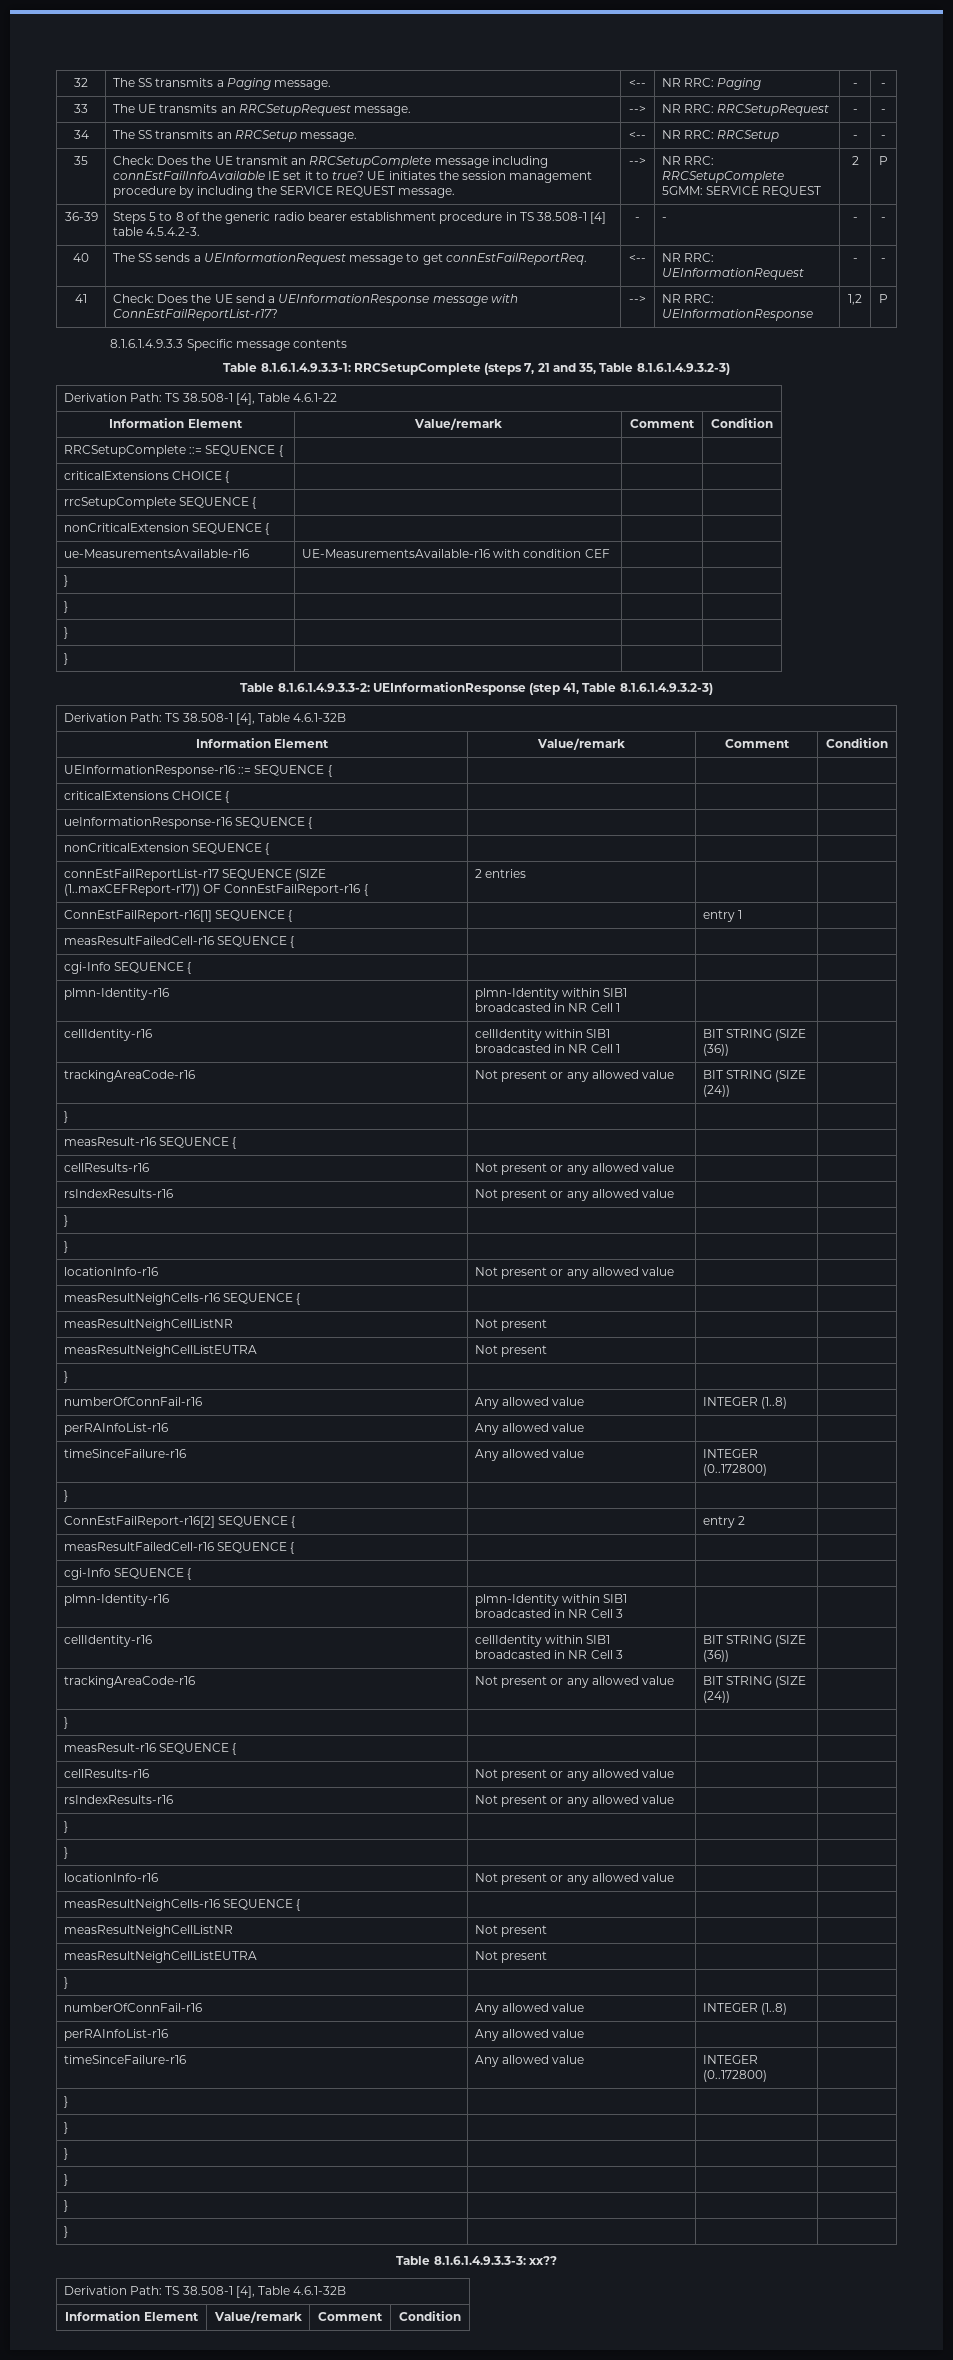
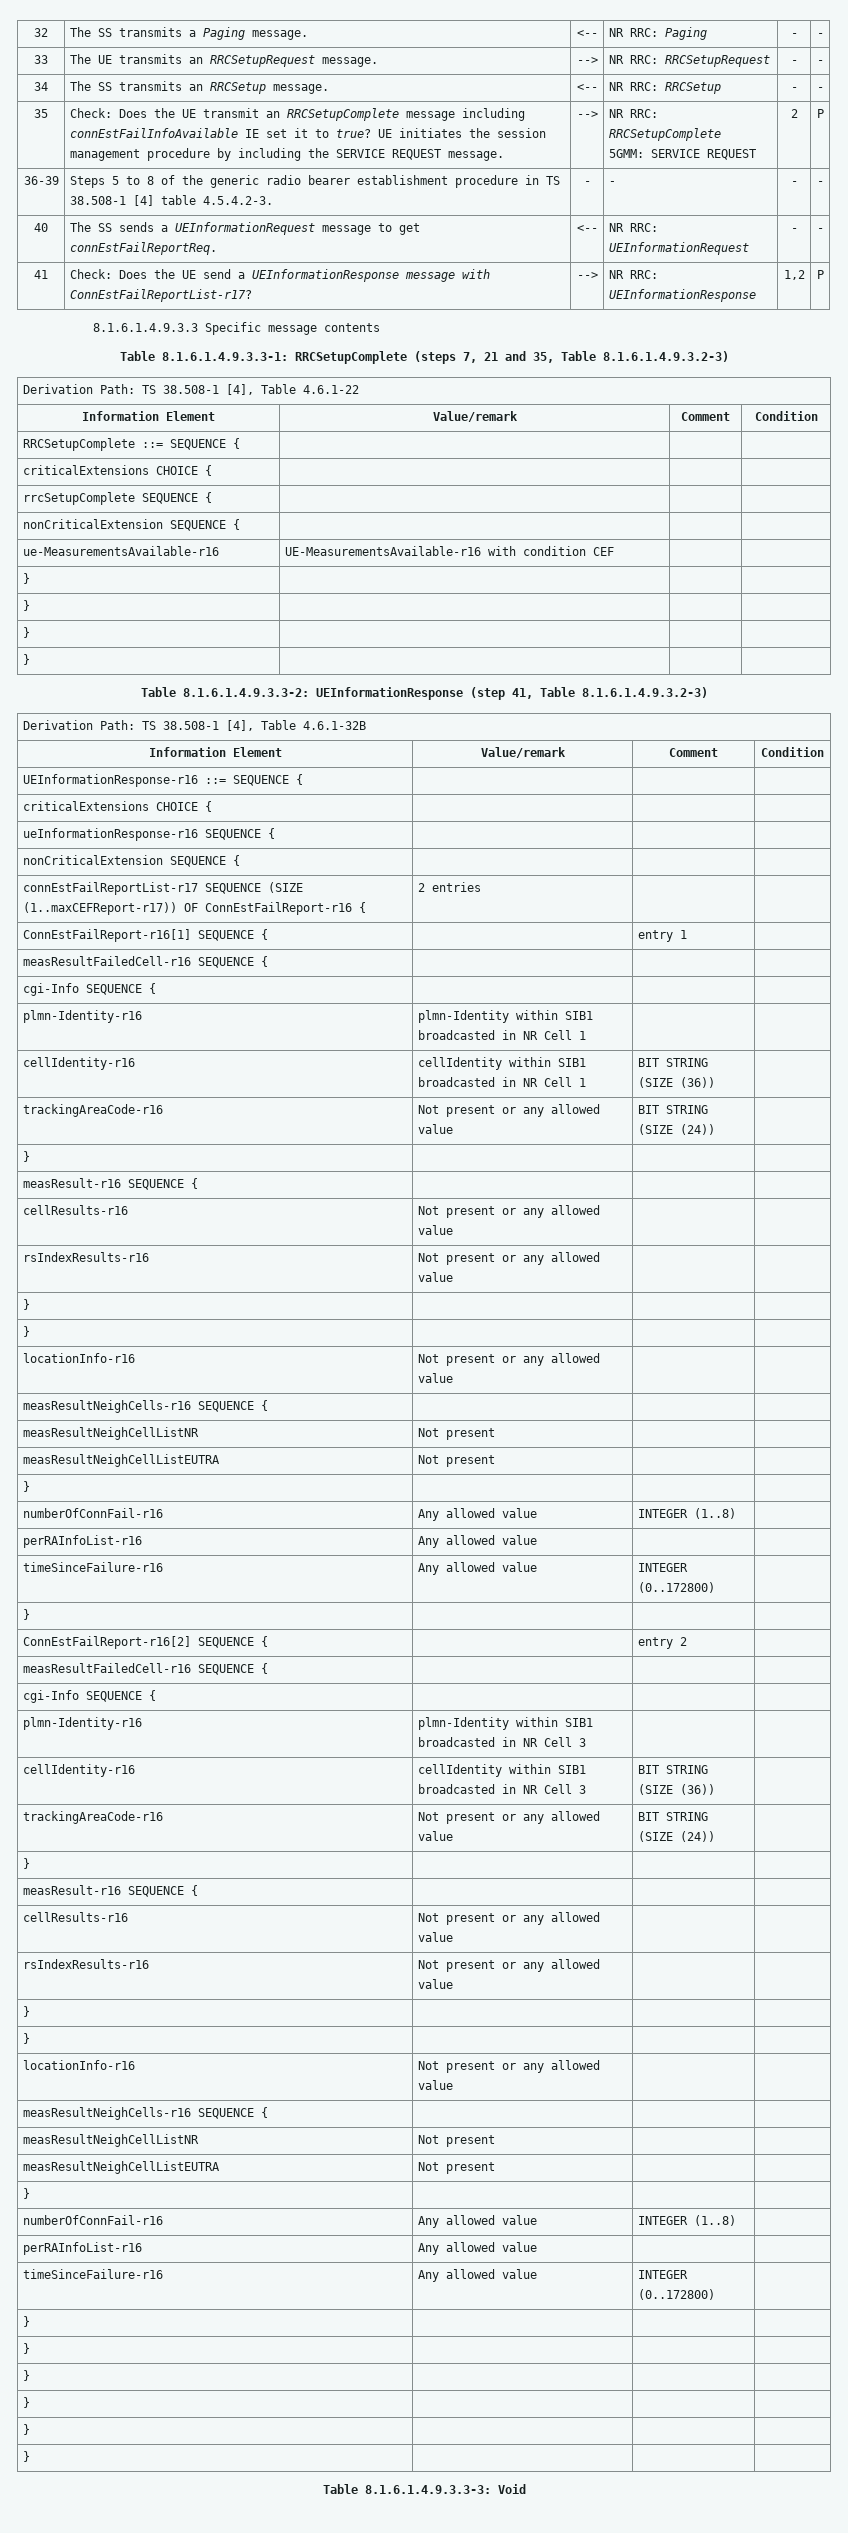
[528,2256,557,2265] [63,2286,347,2298] [65,2311,199,2321] [213,2311,302,2323] [318,2312,383,2321] [399,2311,461,2321] xx?? // Derivation Path: TS 38.508-1 [4], Table 4.6.1-32B // Information Element | Value/remark | Comment | Condition -> [497,2484,526,2494] Void

